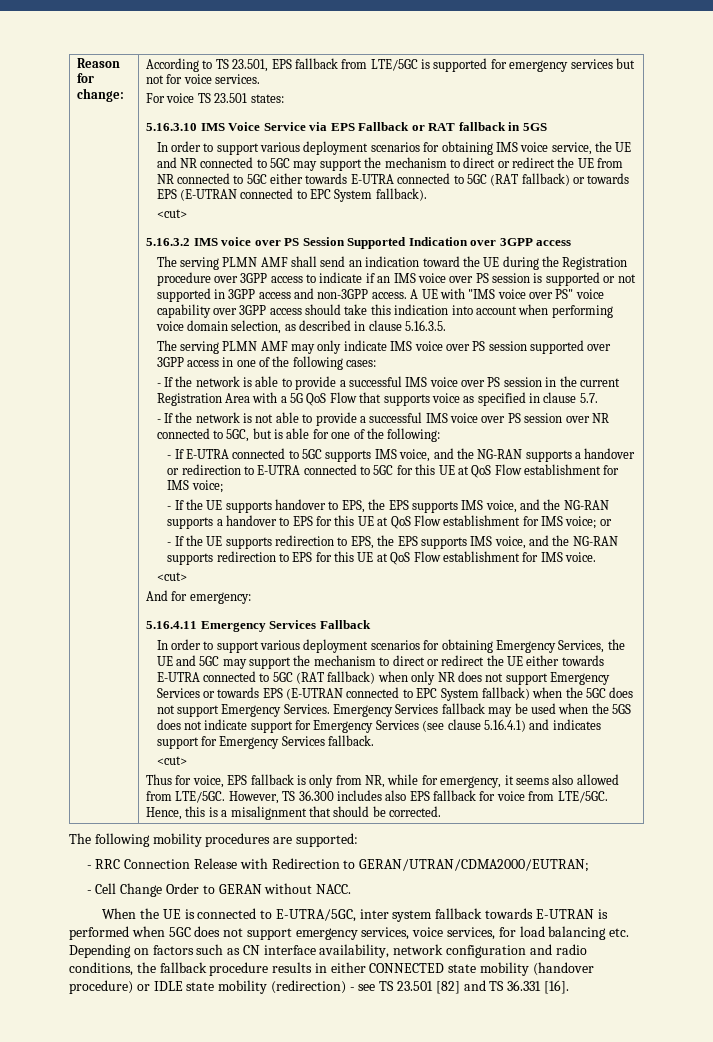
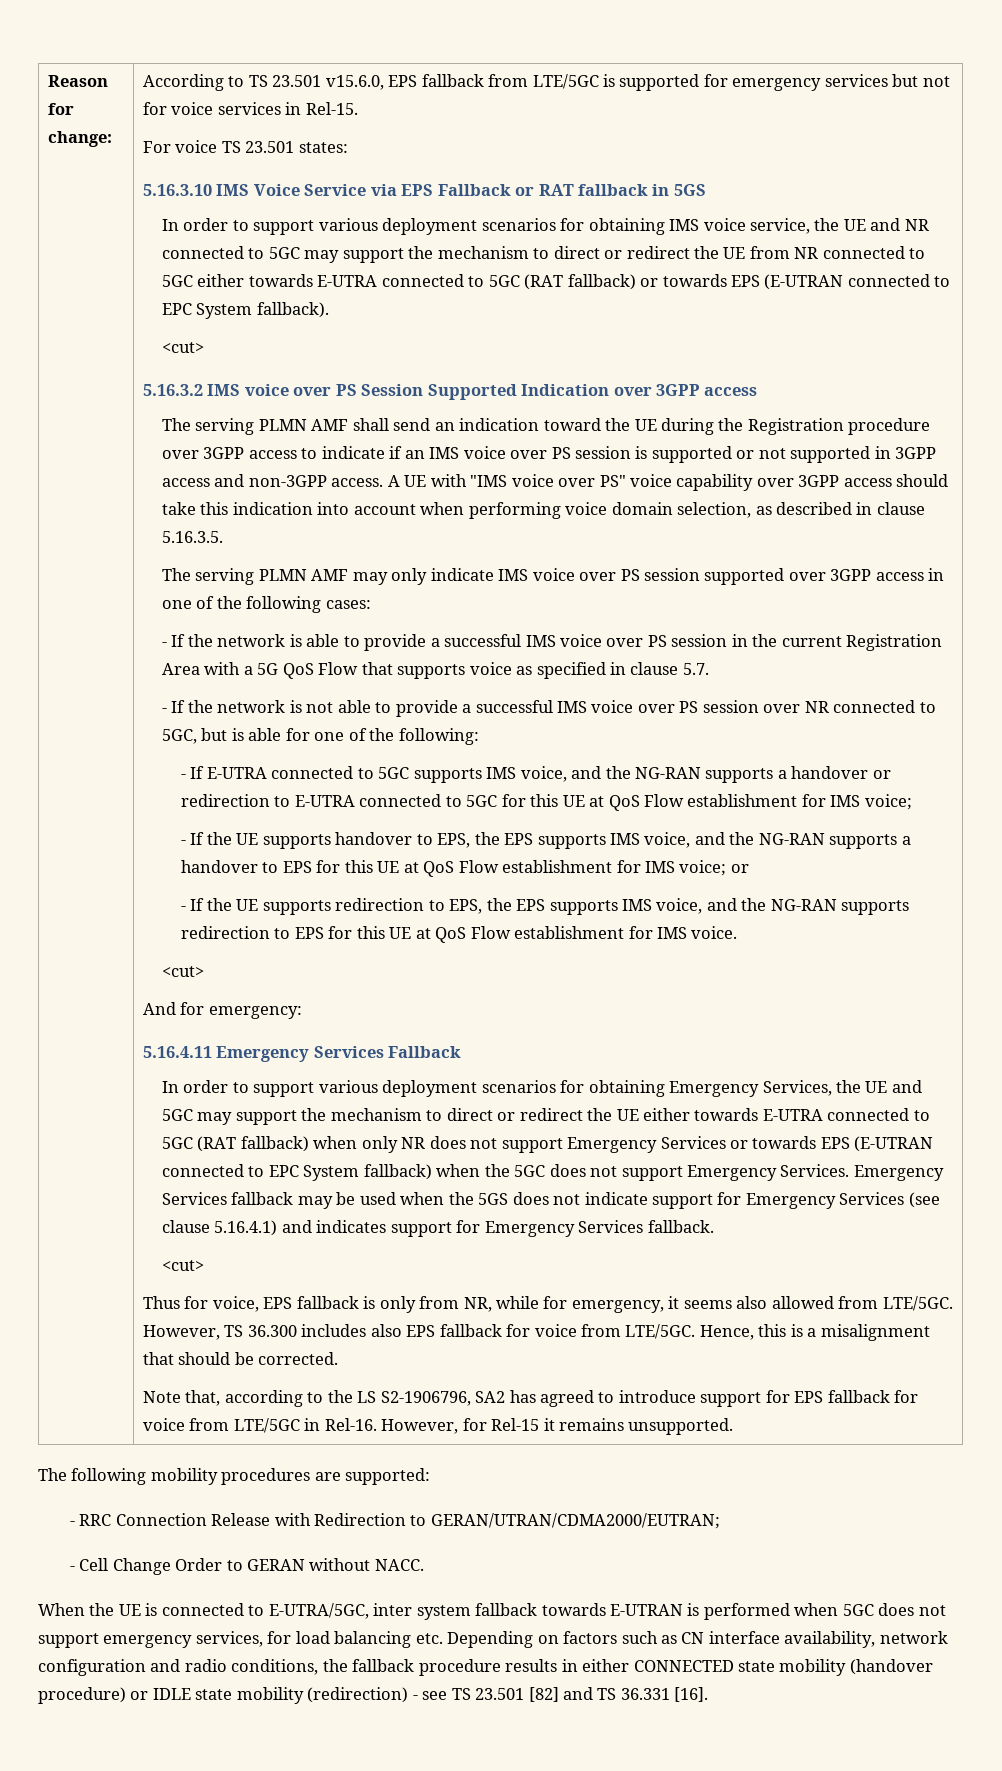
[232,59,269,72] 23.501, -> [272,75,384,90] 23.501 v15.6.0,
[215,74,261,84] services. -> [217,102,358,115] services in Rel-15.
(442, 811) none -> [142,1390,919,1407] [142,1418,734,1435] // Note that, according to the LS S2-1906796, SA2 has agreed to introduce support for EPS fallback for voice from LTE/5GC in Rel-16. However, for Rel-15 it remains unsupported.
[412,927,496,940] voice services, -> (263, 1639) none

